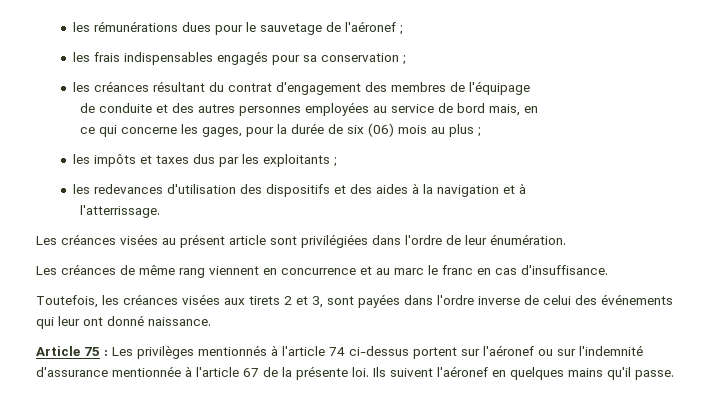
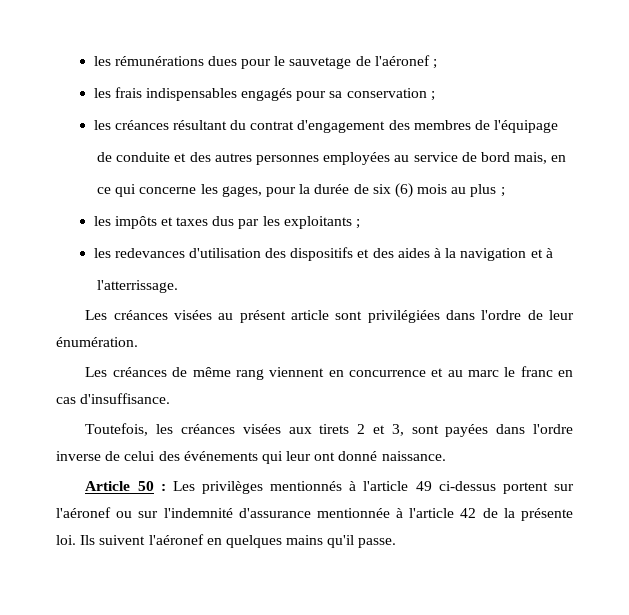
[368,123,395,137] (06) -> [394,183,413,198] (6)
[84,347,100,356] 75 -> [137,481,154,491] 50
[329,347,345,356] 74 -> [415,481,432,491] 49
[243,368,259,377] 67 -> [460,508,477,518] 42

